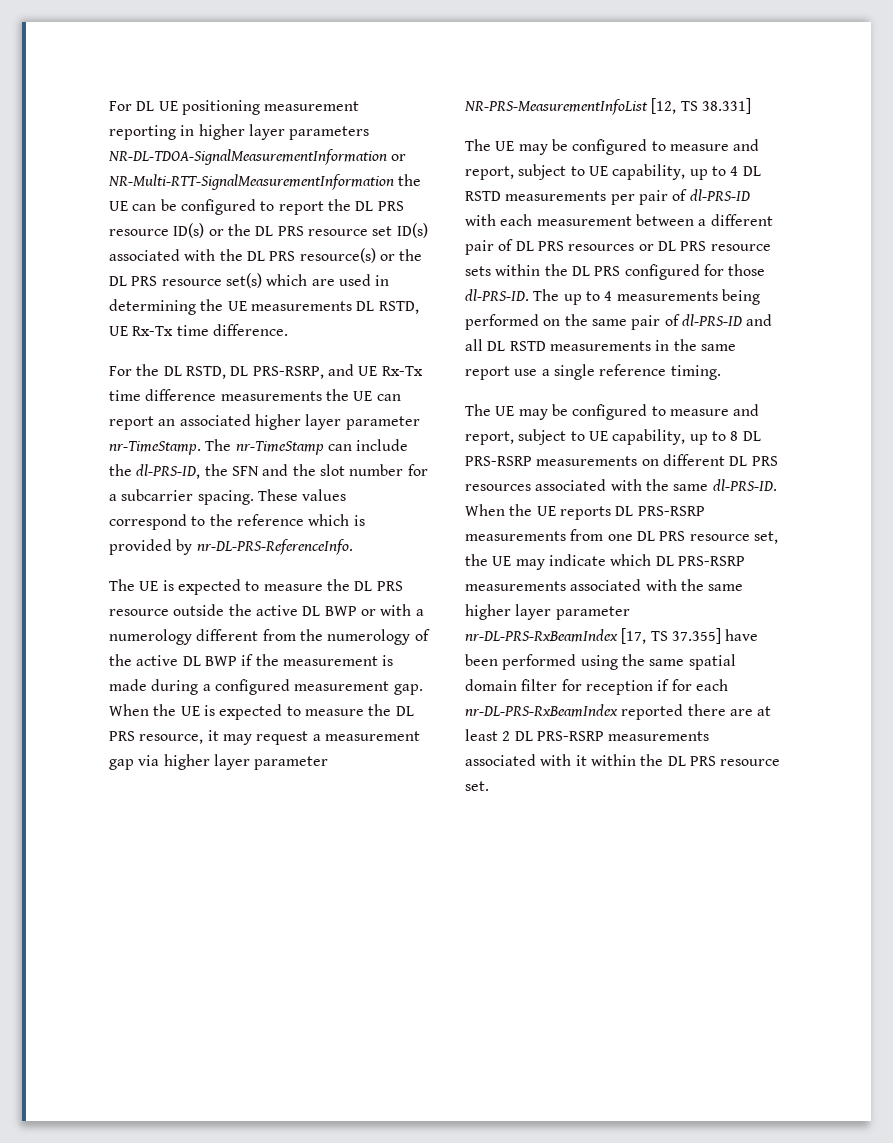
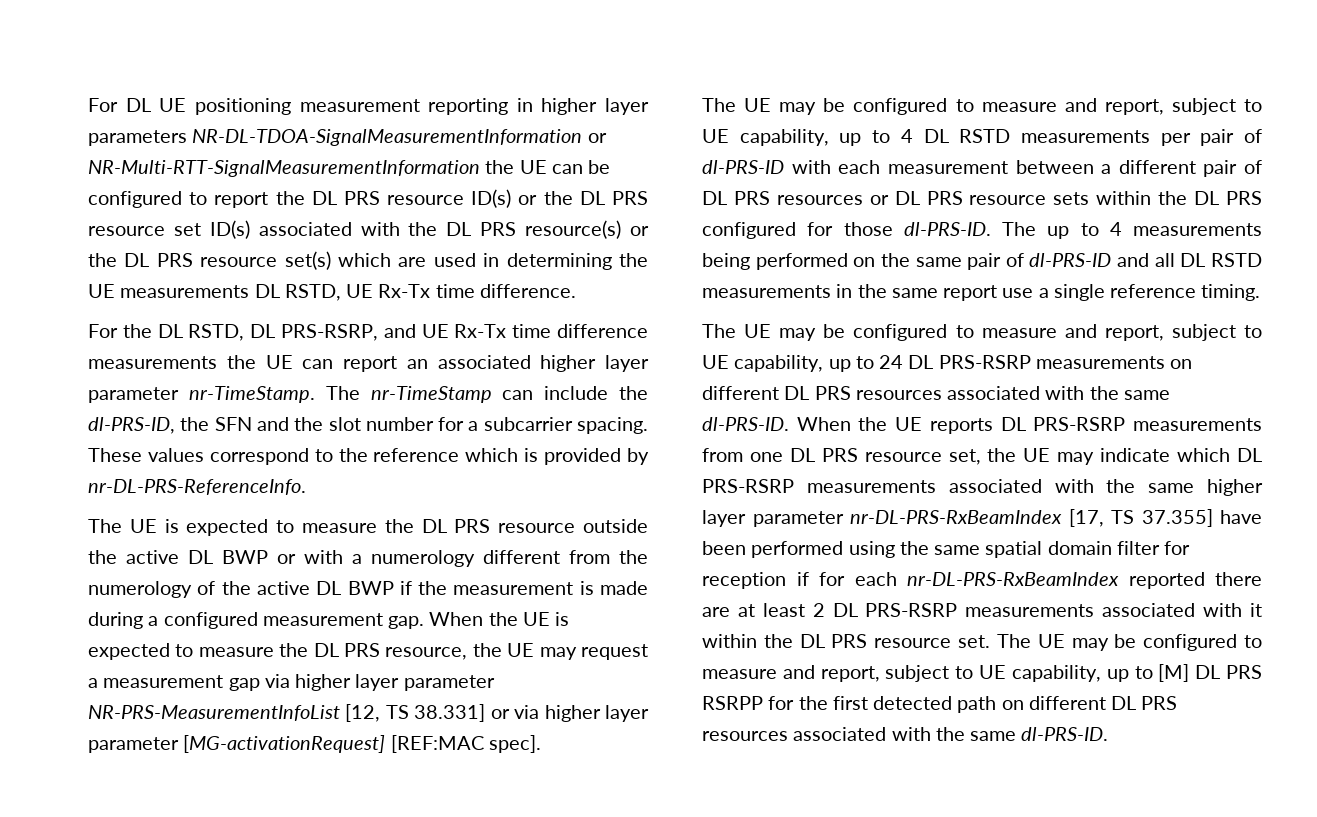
[207,730,219,741] it -> [472,643,535,657] the UE
(751, 106) none -> [490,705,650,722] [88,735,541,753] or via higher layer parameter [MG-activationRequest] [REF:MAC spec].
[730,431,739,441] 8 -> [879,355,904,369] 24
(489, 786) none -> [996,634,1262,651] [702,664,1262,682] [702,696,1178,713] [702,727,1109,741] The UE may be configured to measure and report, subject to UE capability, up to [M] DL PRS RSRPP for the first detected path on different DL PRS resources associated with the same dl-PRS-ID.

